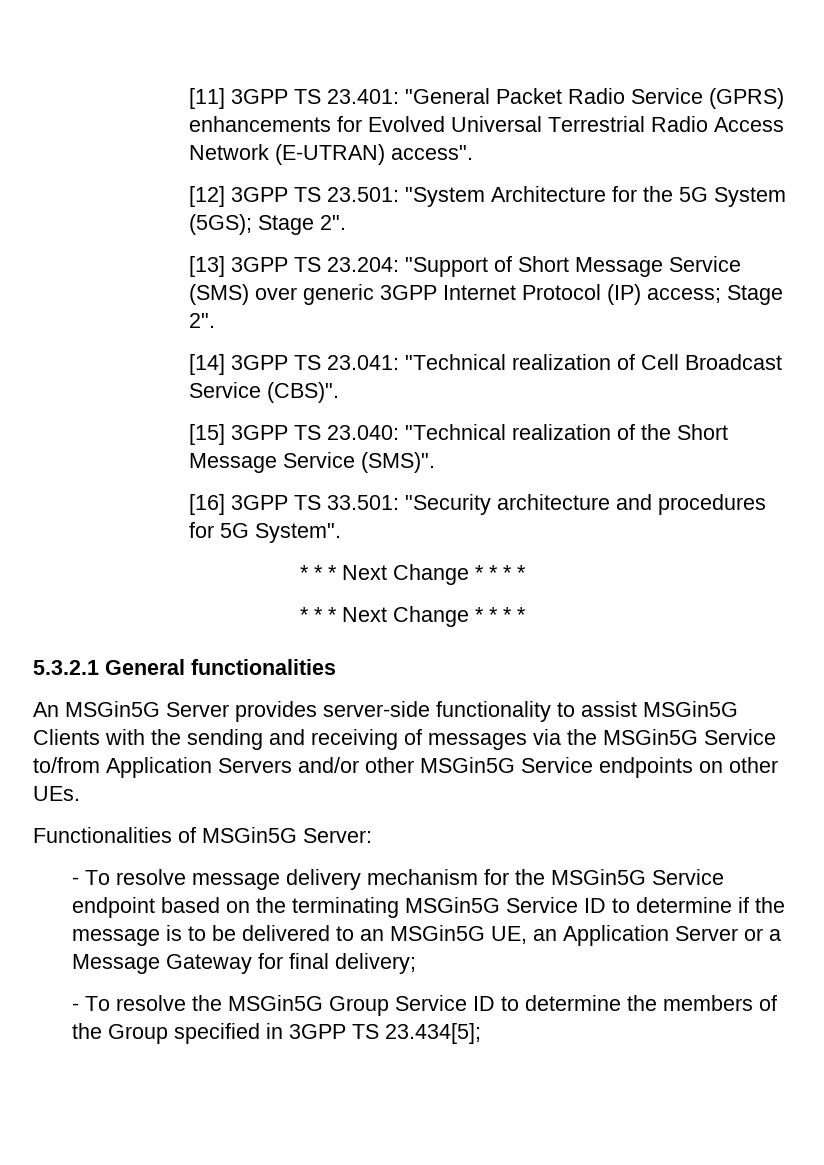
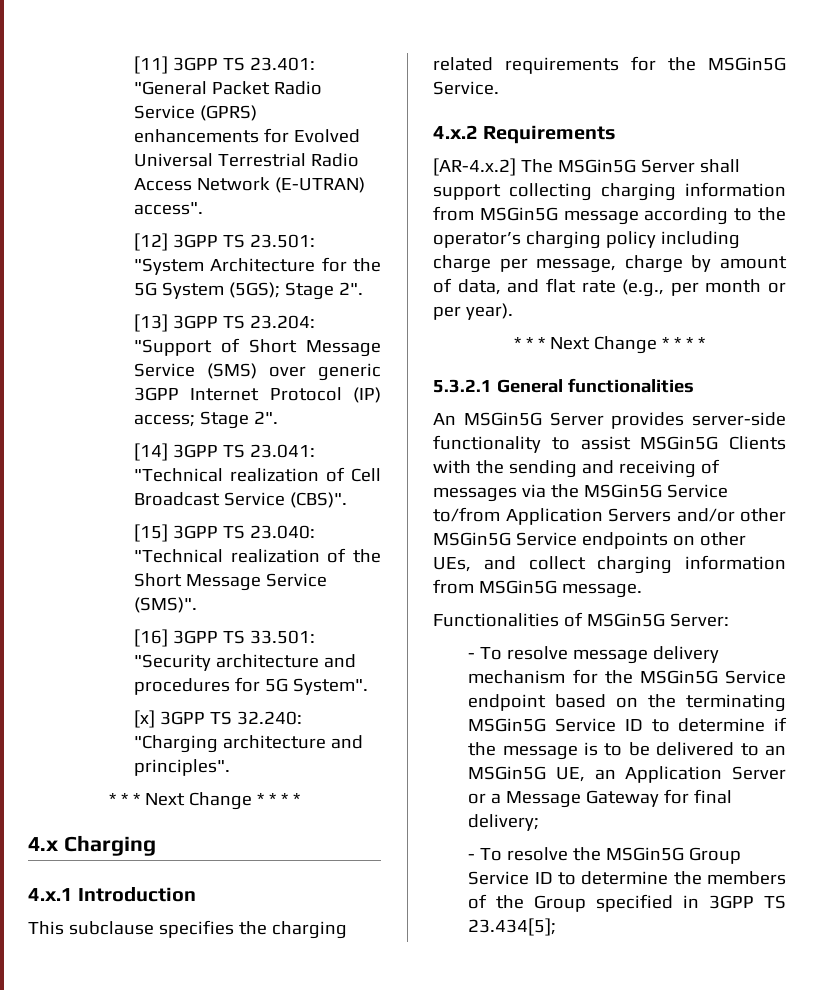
[299,564,526,585] // * * * Next Change * * * * -> [133,710,302,728] [133,735,363,753] [133,759,230,776] [109,792,300,810] [28,835,156,856] [28,887,197,902] [28,920,347,939] [433,56,786,74] [433,81,499,95] [433,125,617,144] [433,158,740,176] [433,182,786,201] [433,206,786,225] [433,231,740,249] [433,255,787,273] [433,278,786,297] [433,303,513,320] // [x] 3GPP TS 32.240: "Charging architecture and principles". // * * * Next Change * * * * // 4.x Charging // 4.x.1 Introduction // This subclause specifies the charging related requirements for the MSGin5G Service. // 4.x.2 Requirements // [AR-4.x.2] The MSGin5G Server shall support collecting charging information from MSGin5G message according to the operator’s charging policy including charge per message, charge by amount of data, and flat rate (e.g., per month or per year).
[33,786,80,801] UEs. -> [433,555,786,574] [433,579,642,598] UEs, and collect charging information from MSGin5G message.

